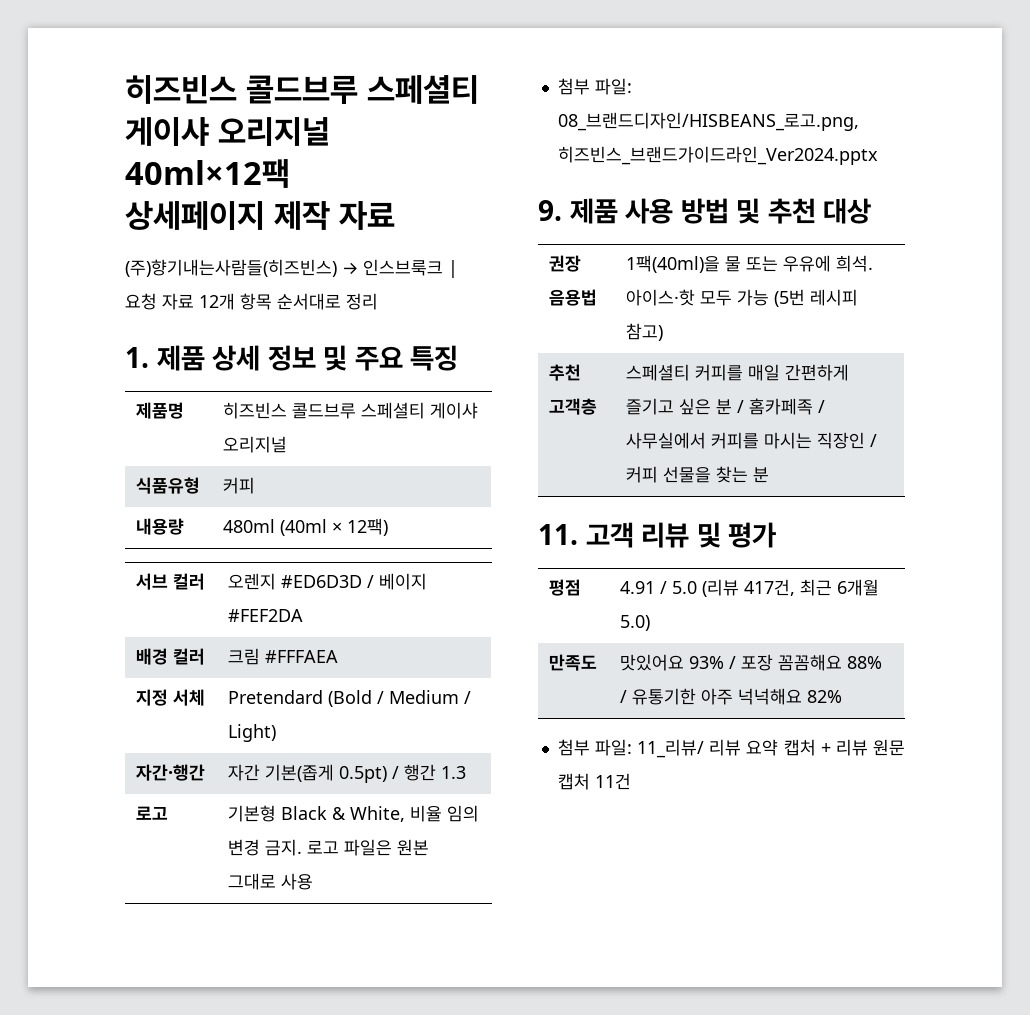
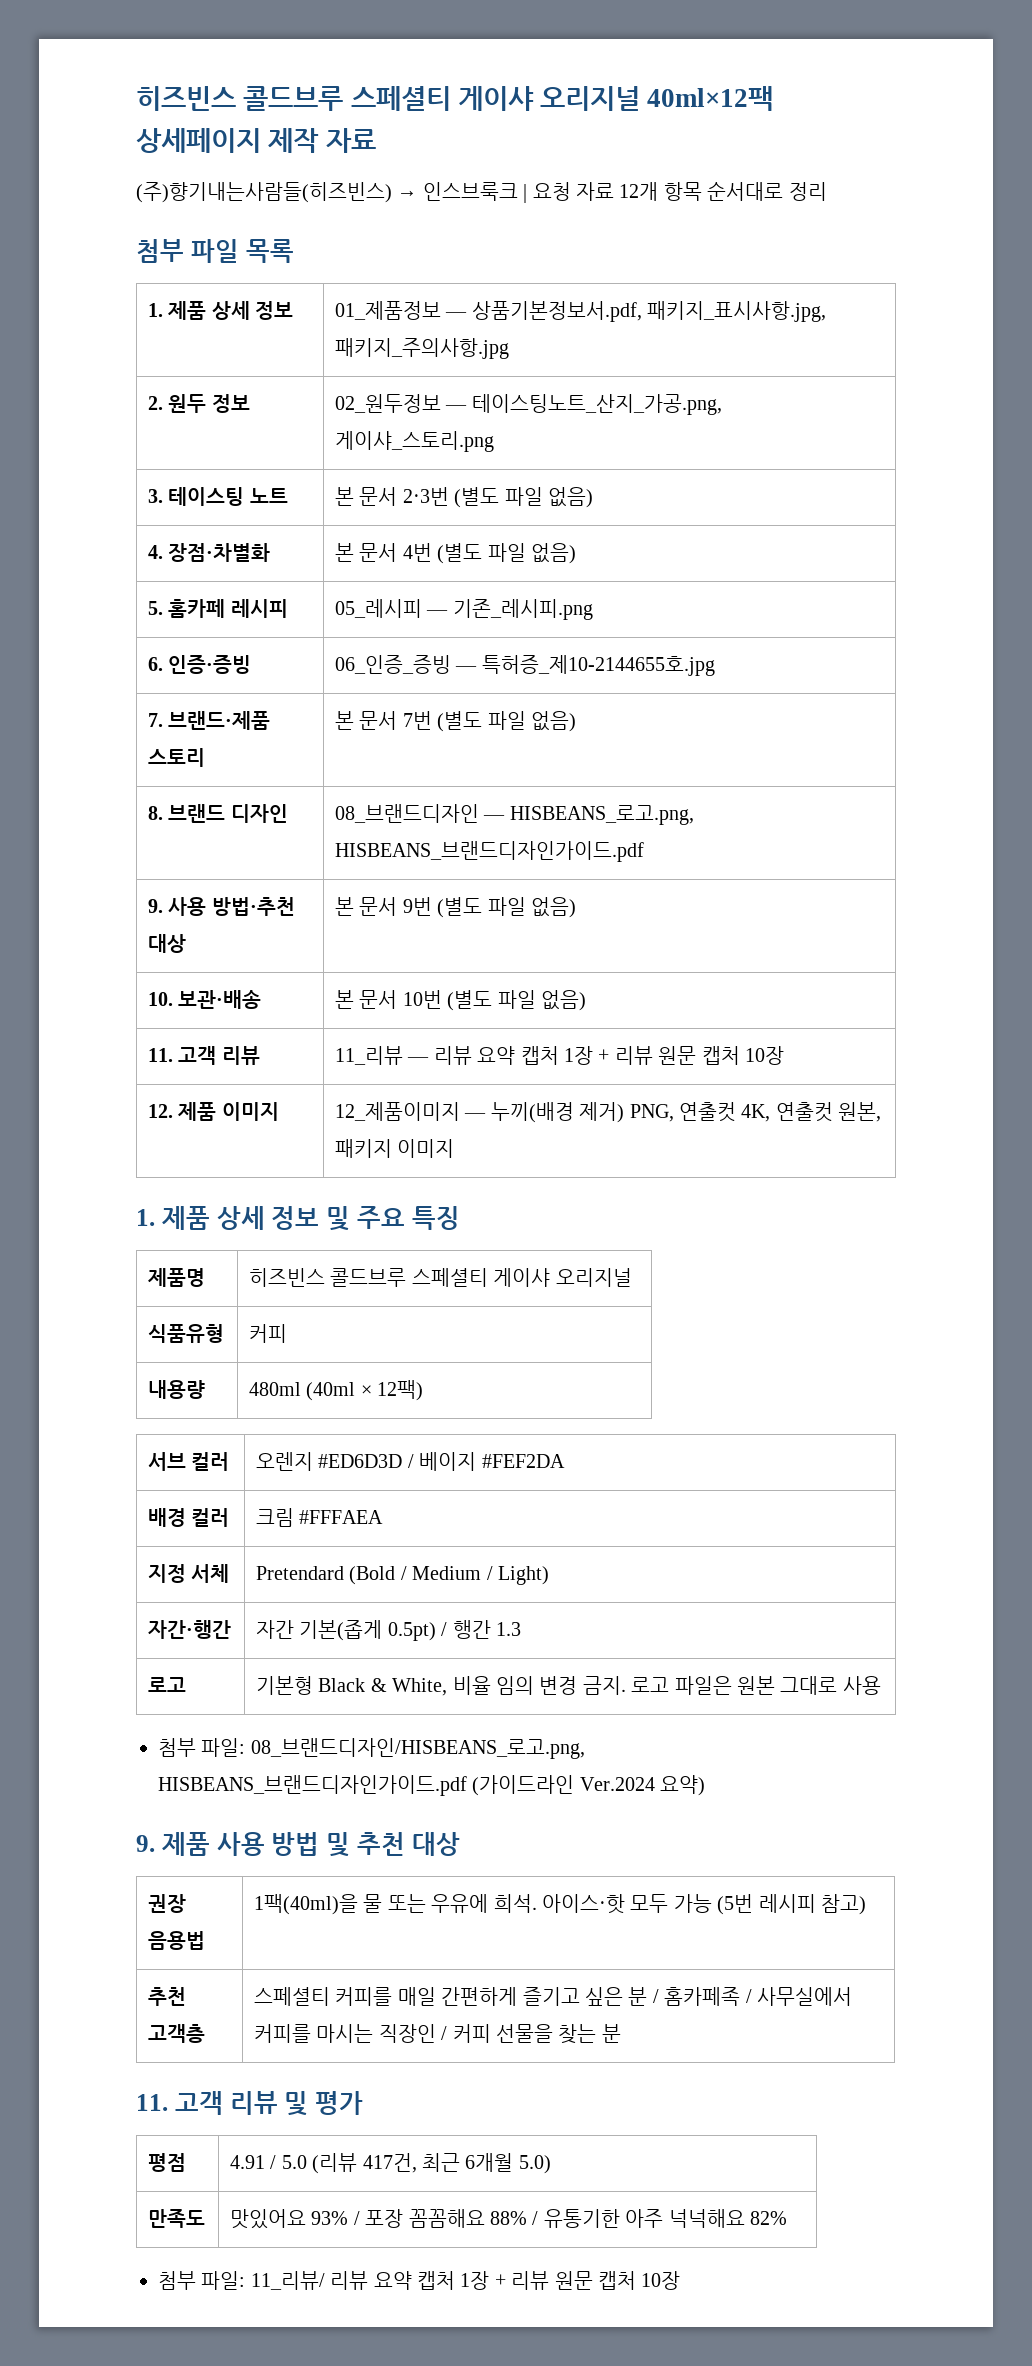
(378, 301) none -> [136,239,294,263] [148,301,294,320] [335,301,827,322] [335,338,510,359] [148,394,250,413] [335,394,722,415] [335,431,495,452] [148,487,288,506] [335,487,594,508] [148,543,271,562] [335,543,577,564] [148,599,288,618] [335,599,593,620] [148,655,252,674] [335,655,715,676] [148,711,271,730] [148,748,206,767] [335,711,577,732] [148,804,288,823] [335,804,694,825] [335,841,645,862] [148,897,295,916] [148,934,187,953] [335,897,577,918] [148,990,262,1009] [335,990,587,1011] [148,1046,260,1065] [335,1046,785,1065] [148,1102,279,1121] [335,1102,882,1123] [335,1139,455,1158] // 첨부 파일 목록 // 1. 제품 상세 정보 | 01_제품정보 — 상품기본정보서.pdf, 패키지_표시사항.jpg, 패키지_주의사항.jpg // 2. 원두 정보 | 02_원두정보 — 테이스팅노트_산지_가공.png, 게이샤_스토리.png // 3. 테이스팅 노트 | 본 문서 2·3번 (별도 파일 없음) // 4. 장점·차별화 | 본 문서 4번 (별도 파일 없음) // 5. 홈카페 레시피 | 05_레시피 — 기존_레시피.png // 6. 인증·증빙 | 06_인증_증빙 — 특허증_제10-2144655호.jpg // 7. 브랜드·제품 스토리 | 본 문서 7번 (별도 파일 없음) // 8. 브랜드 디자인 | 08_브랜드디자인 — HISBEANS_로고.png, HISBEANS_브랜드디자인가이드.pdf // 9. 사용 방법·추천 대상 | 본 문서 9번 (별도 파일 없음) // 10. 보관·배송 | 본 문서 10번 (별도 파일 없음) // 11. 고객 리뷰 | 11_리뷰 — 리뷰 요약 캡처 1장 + 리뷰 원문 캡처 10장 // 12. 제품 이미지 | 12_제품이미지 — 누끼(배경 제거) PNG, 연출컷 4K, 연출컷 원본, 패키지 이미지
[557,146,878,165] 히즈빈스_브랜드가이드라인_Ver2024.pptx -> [158,1775,706,1796] HISBEANS_브랜드디자인가이드.pdf (가이드라인 Ver.2024 요약)
[820,739,905,756] [557,773,631,790] + 리뷰 원문 캡처 11건 -> [460,2271,681,2290] 1장 + 리뷰 원문 캡처 10장

